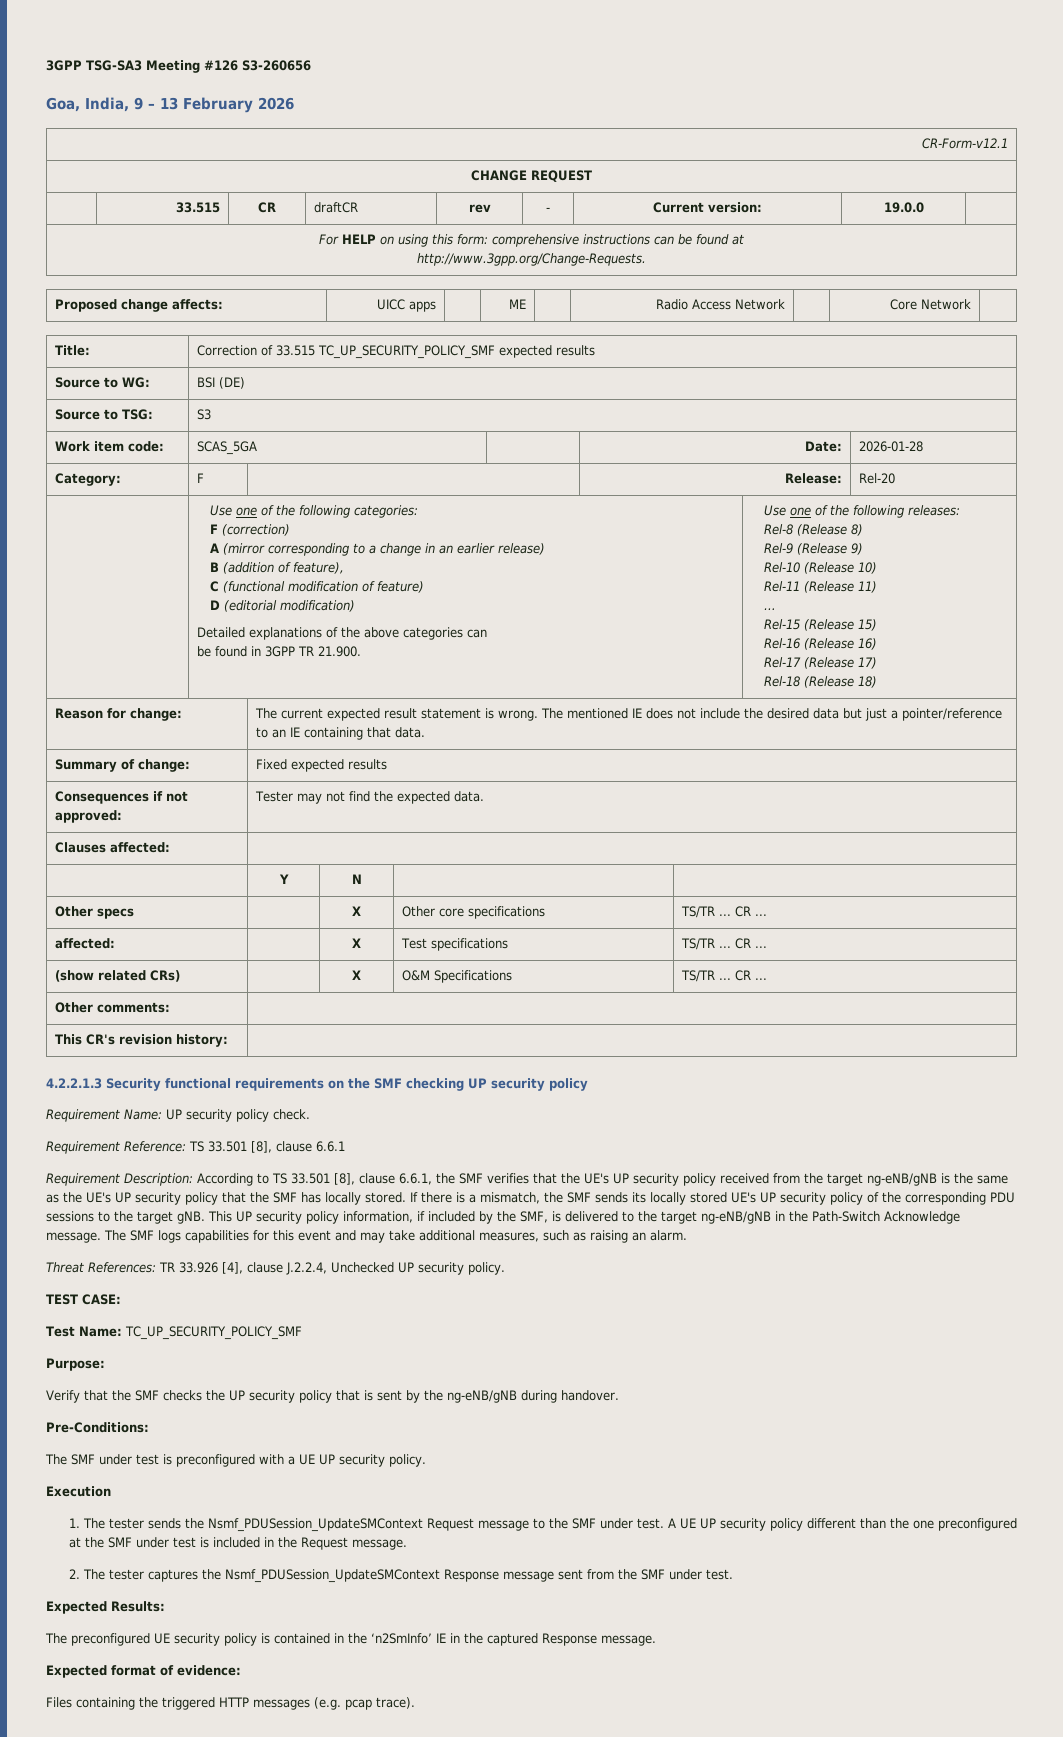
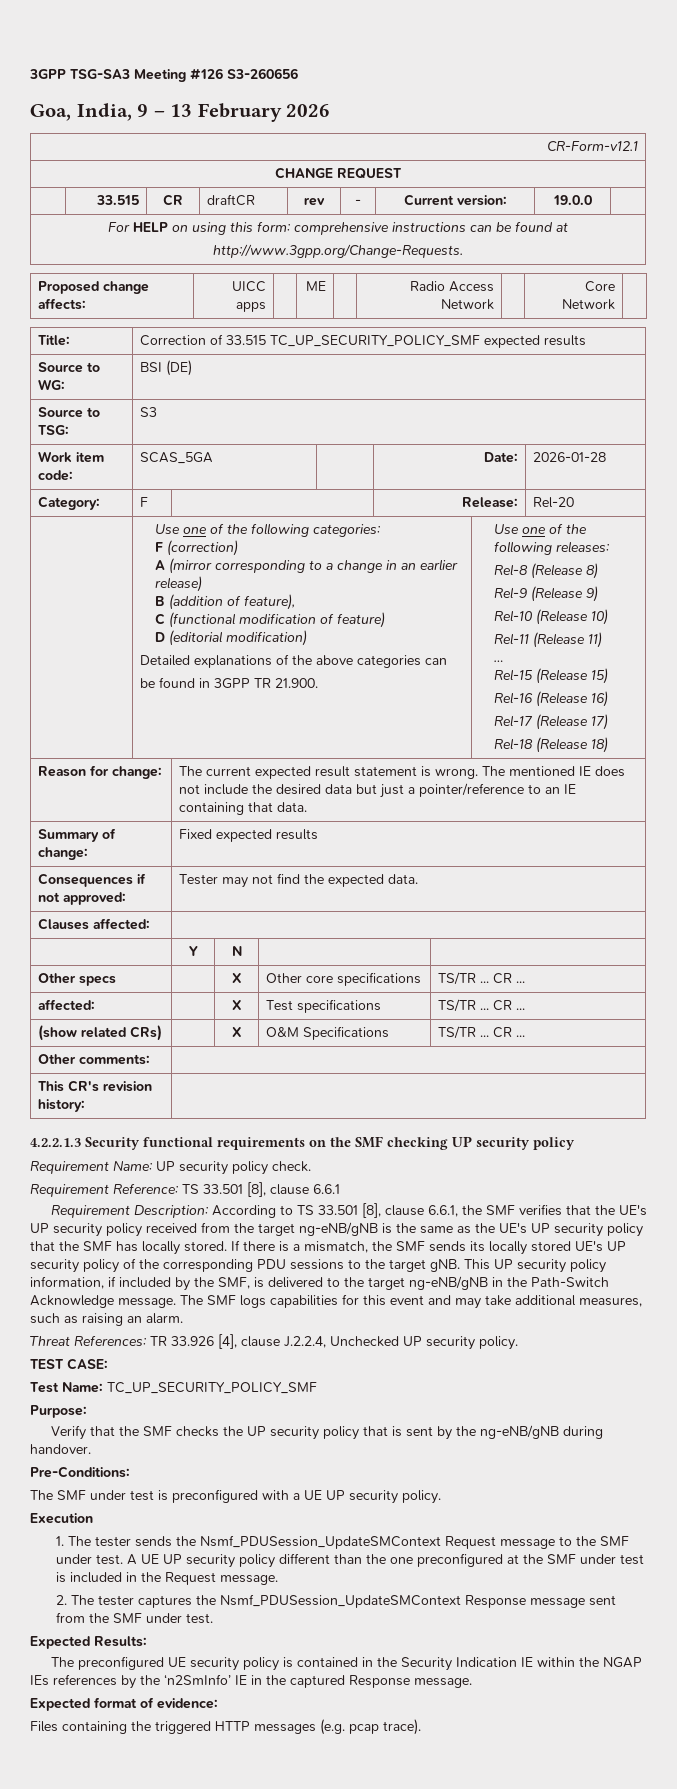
(367, 1638) none -> [400,1657,642,1671] [30,1674,160,1689] Security Indication IE within the NGAP IEs references by the

